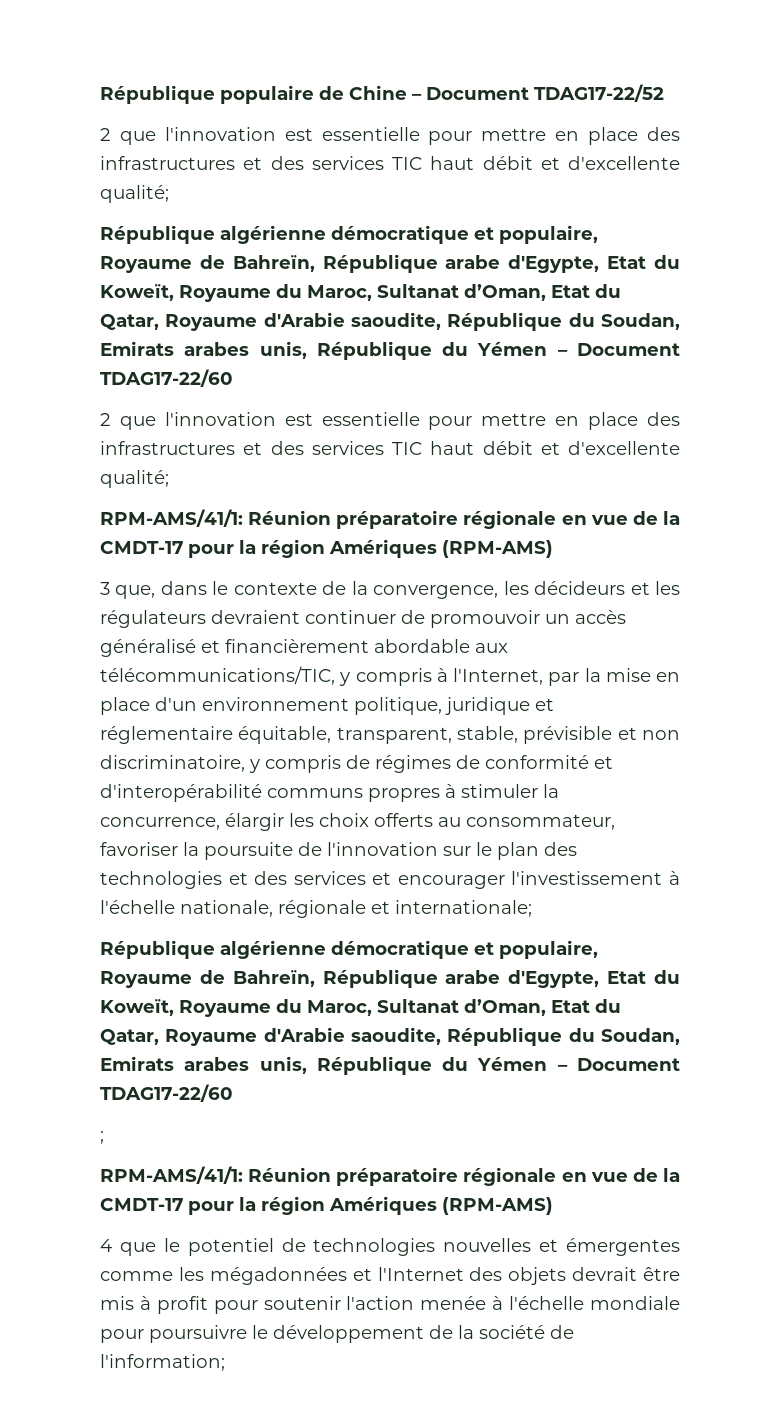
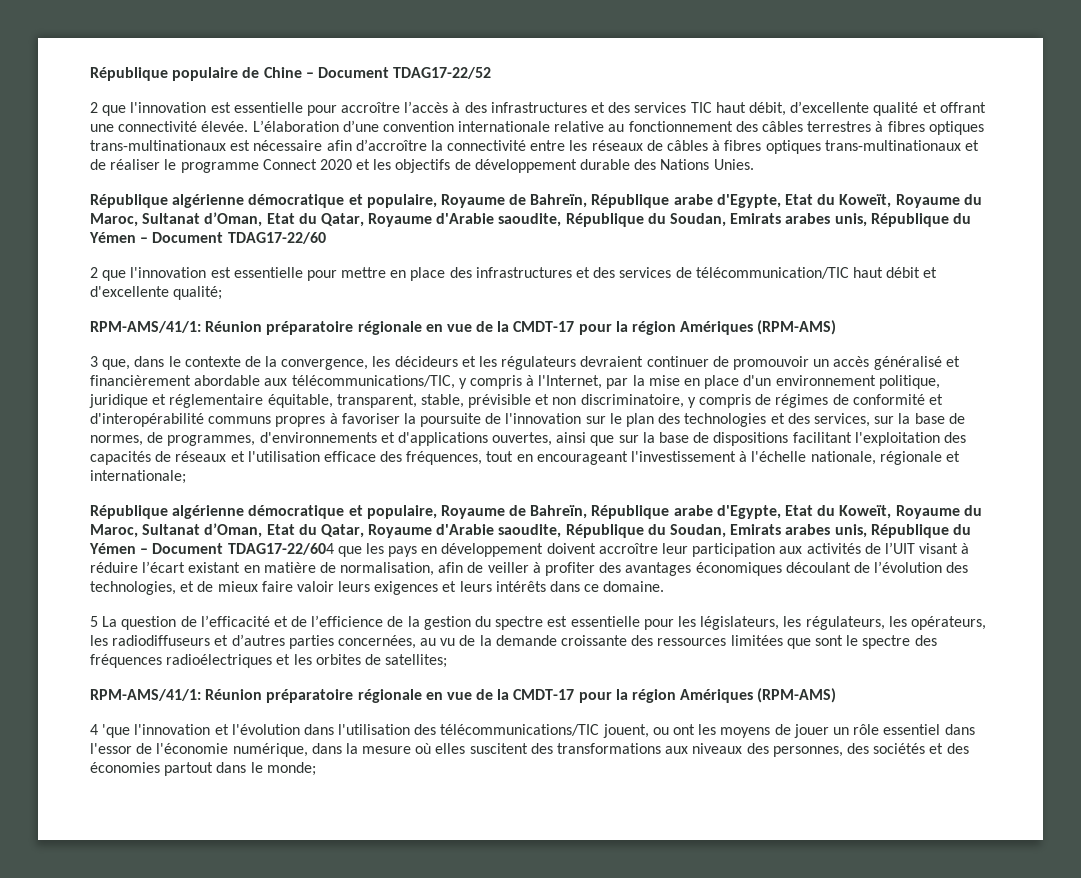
[481,127,681,145] [100,156,680,170] [100,185,169,203] mettre en place des infrastructures et des services TIC haut débit et d'excellente qualité; -> [341,101,986,116] [90,120,984,135] [90,139,979,154] [90,159,754,173] accroître l’accès à des infrastructures et des services TIC haut débit, d’excellente qualité et offrant une connectivité élevée. L’élaboration d’une convention internationale relative au fonctionnement des câbles terrestres à fibres optiques trans-multinationaux est nécessaire afin d’accroître la connectivité entre les réseaux de câbles à fibres optiques trans-multinationaux et de réaliser le programme Connect 2020 et les objectifs de développement durable des Nations Unies.
[392,442,422,455] TIC -> [675,267,849,279] de télécommunication/TIC
[461,784,559,798] [100,813,615,831] stimuler la concurrence, élargir les choix offerts au consommateur, -> (338, 418) none
[293,871,505,889] services et encourager -> [813,413,965,427] [90,432,966,446] [90,451,628,465] services, sur la base de normes, de programmes, d'environnements et d'applications ouvertes, ainsi que sur la base de dispositions facilitant l'exploitation des capacités de réseaux et l'utilisation efficace des fréquences, tout en encourageant
[100,1084,233,1102] [100,1131,104,1144] TDAG17-22/60 // ; -> [227,542,970,557] [90,561,969,576] [90,581,665,595] [90,615,986,630] [90,634,937,649] [90,654,448,668] TDAG17-22/604 que les pays en développement doivent accroître leur participation aux activités de l’UIT visant à réduire l’écart existant en matière de normalisation, afin de veiller à profiter des avantages économiques découlant de l’évolution des technologies, et de mieux faire valoir leurs exigences et leurs intérêts dans ce domaine. // 5 La question de l’efficacité et de l’efficience de la gestion du spectre est essentielle pour les législateurs, les régulateurs, les opérateurs, les radiodiffuseurs et d’autres parties concernées, au vu de la demande croissante des ressources limitées que sont le spectre des fréquences radioélectriques et les orbites de satellites;
[119,1238,680,1256] [100,1267,680,1285] [100,1296,681,1314] [100,1325,574,1343] [100,1354,225,1371] que le potentiel de technologies nouvelles et émergentes comme les mégadonnées et l'Internet des objets devrait être mis à profit pour soutenir l'action menée à l'échelle mondiale pour poursuivre le développement de la société de l'information; -> [102,724,975,738] [90,743,969,757] [90,762,316,776] 'que l'innovation et l'évolution dans l'utilisation des télécommunications/TIC jouent, ou ont les moyens de jouer un rôle essentiel dans l'essor de l'économie numérique, dans la mesure où elles suscitent des transformations aux niveaux des personnes, des sociétés et des économies partout dans le monde;

